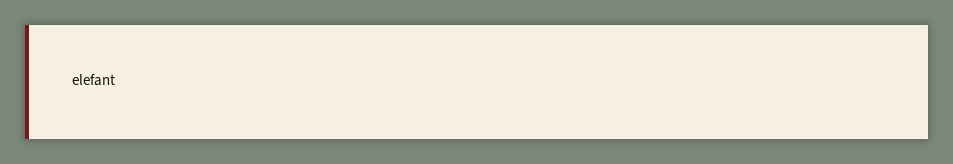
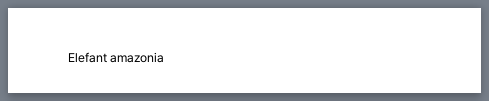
[72,74,115,86] elefant -> [68,52,165,63] Elefant amazonia

